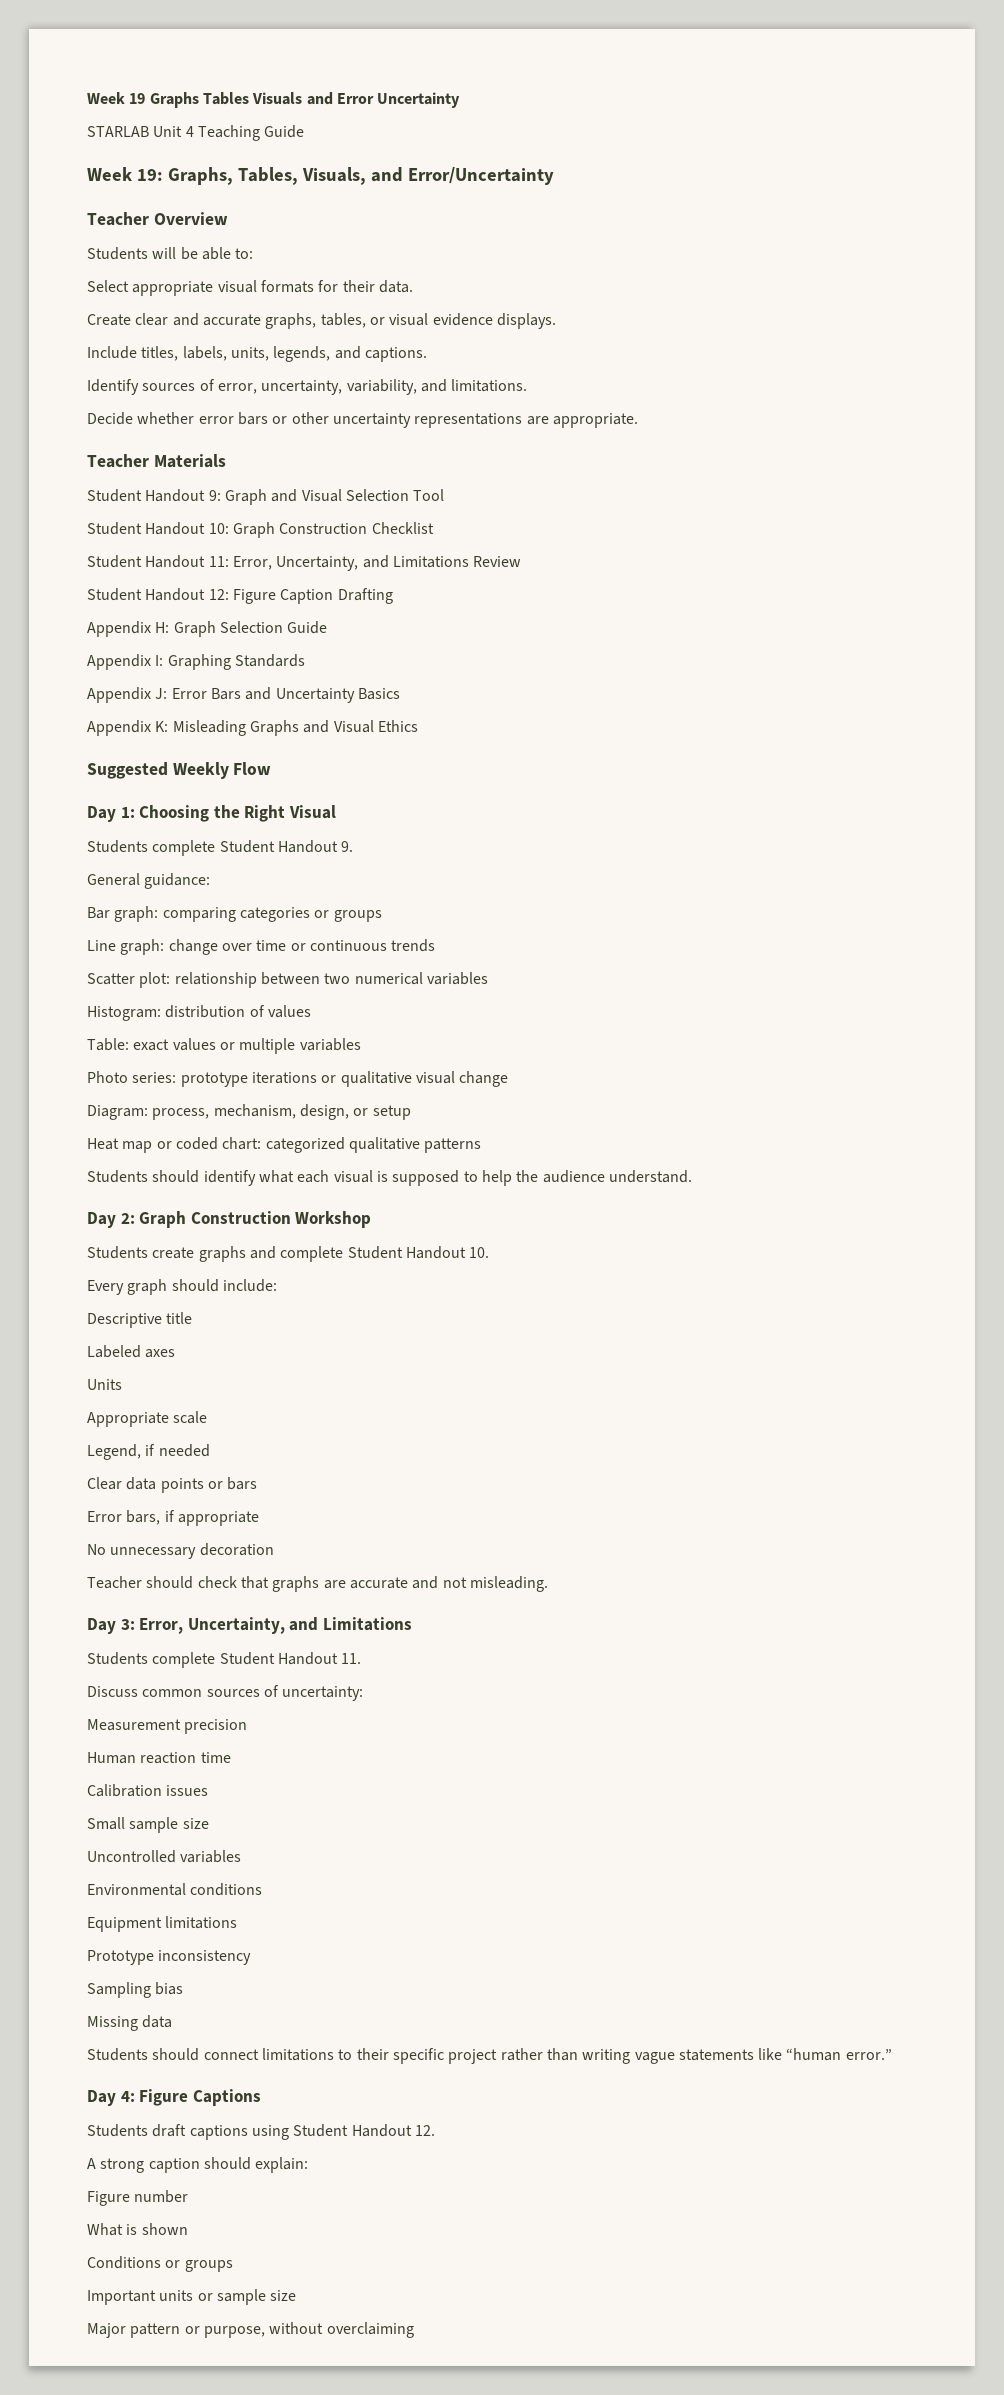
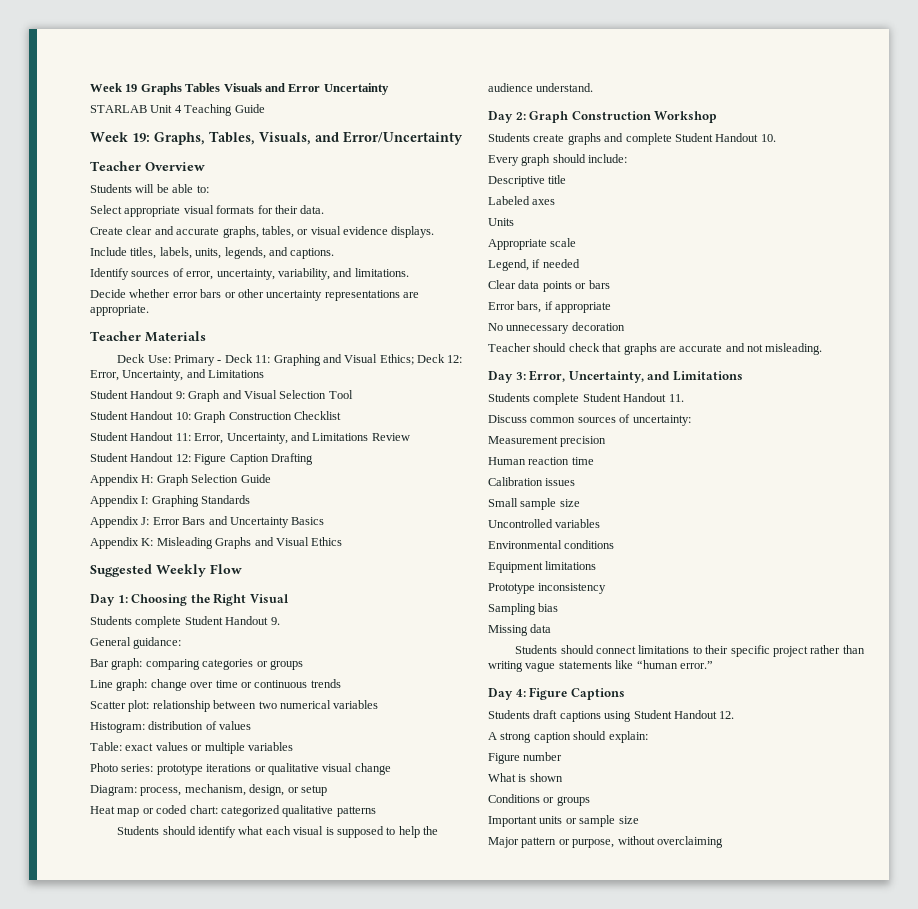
(226, 461) none -> [117,354,463,366] [90,369,265,381] // Deck Use: Primary - Deck 11: Graphing and Visual Ethics; Deck 12: Error, Uncertainty, and Limitations

